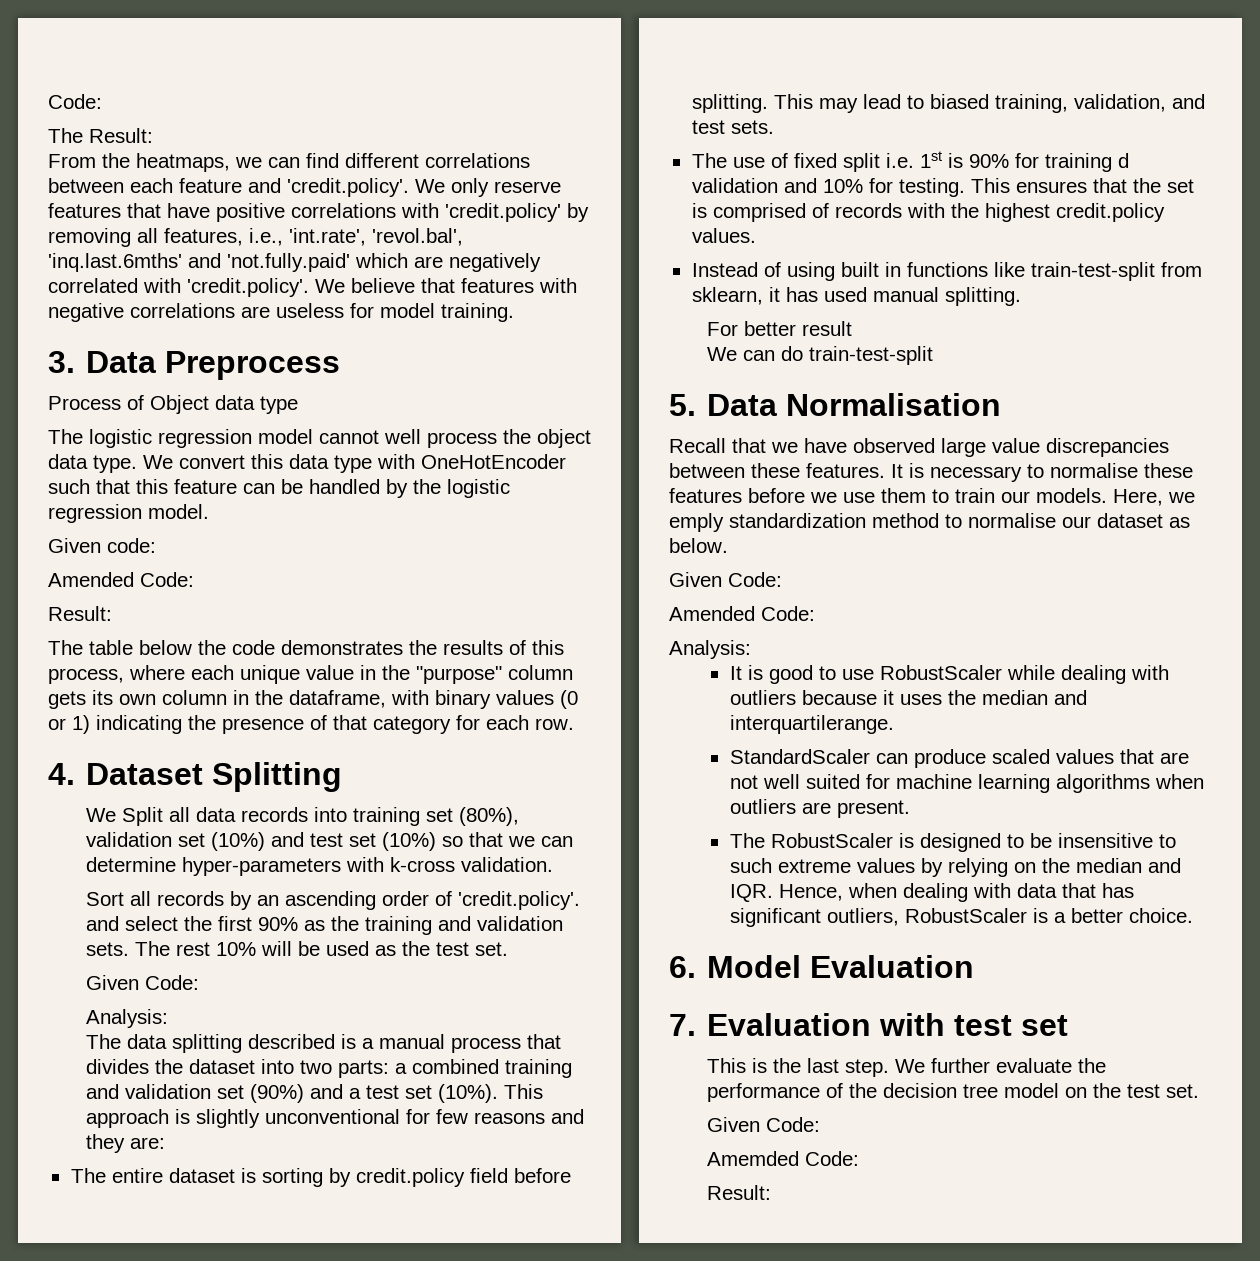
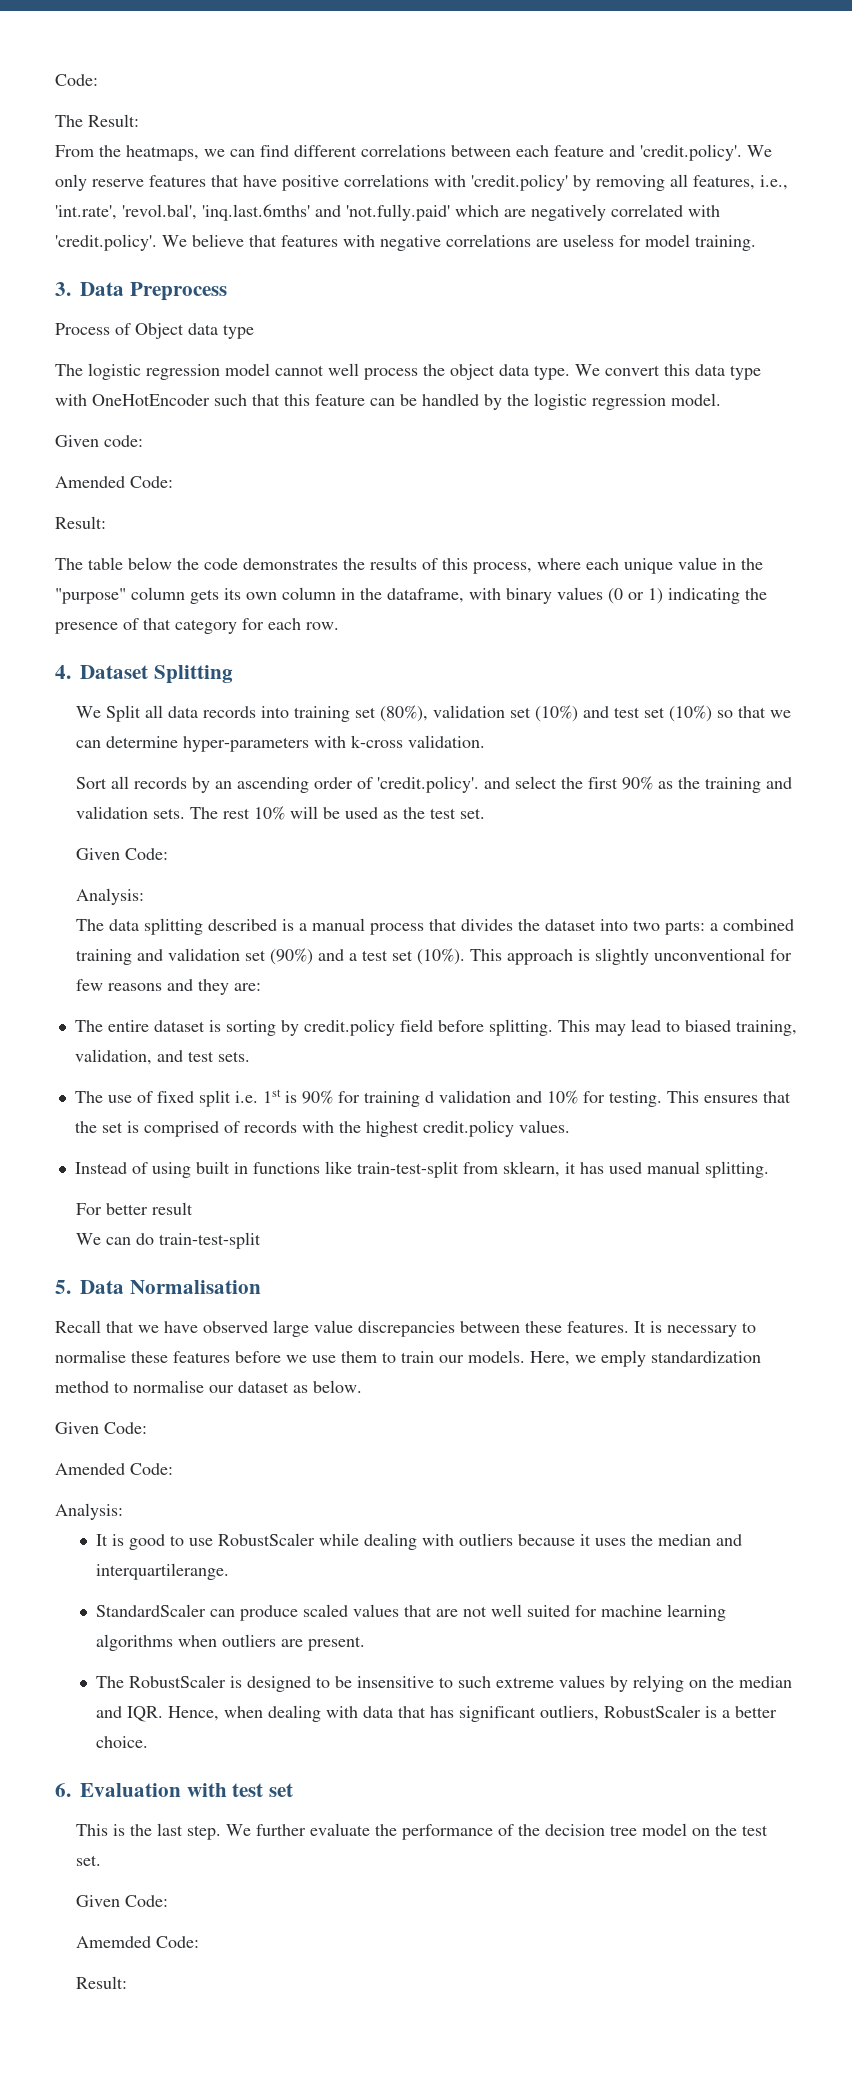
[707,955,975,978] [669,1014,696,1036] Model Evaluation // 7. -> (71, 1790) none

